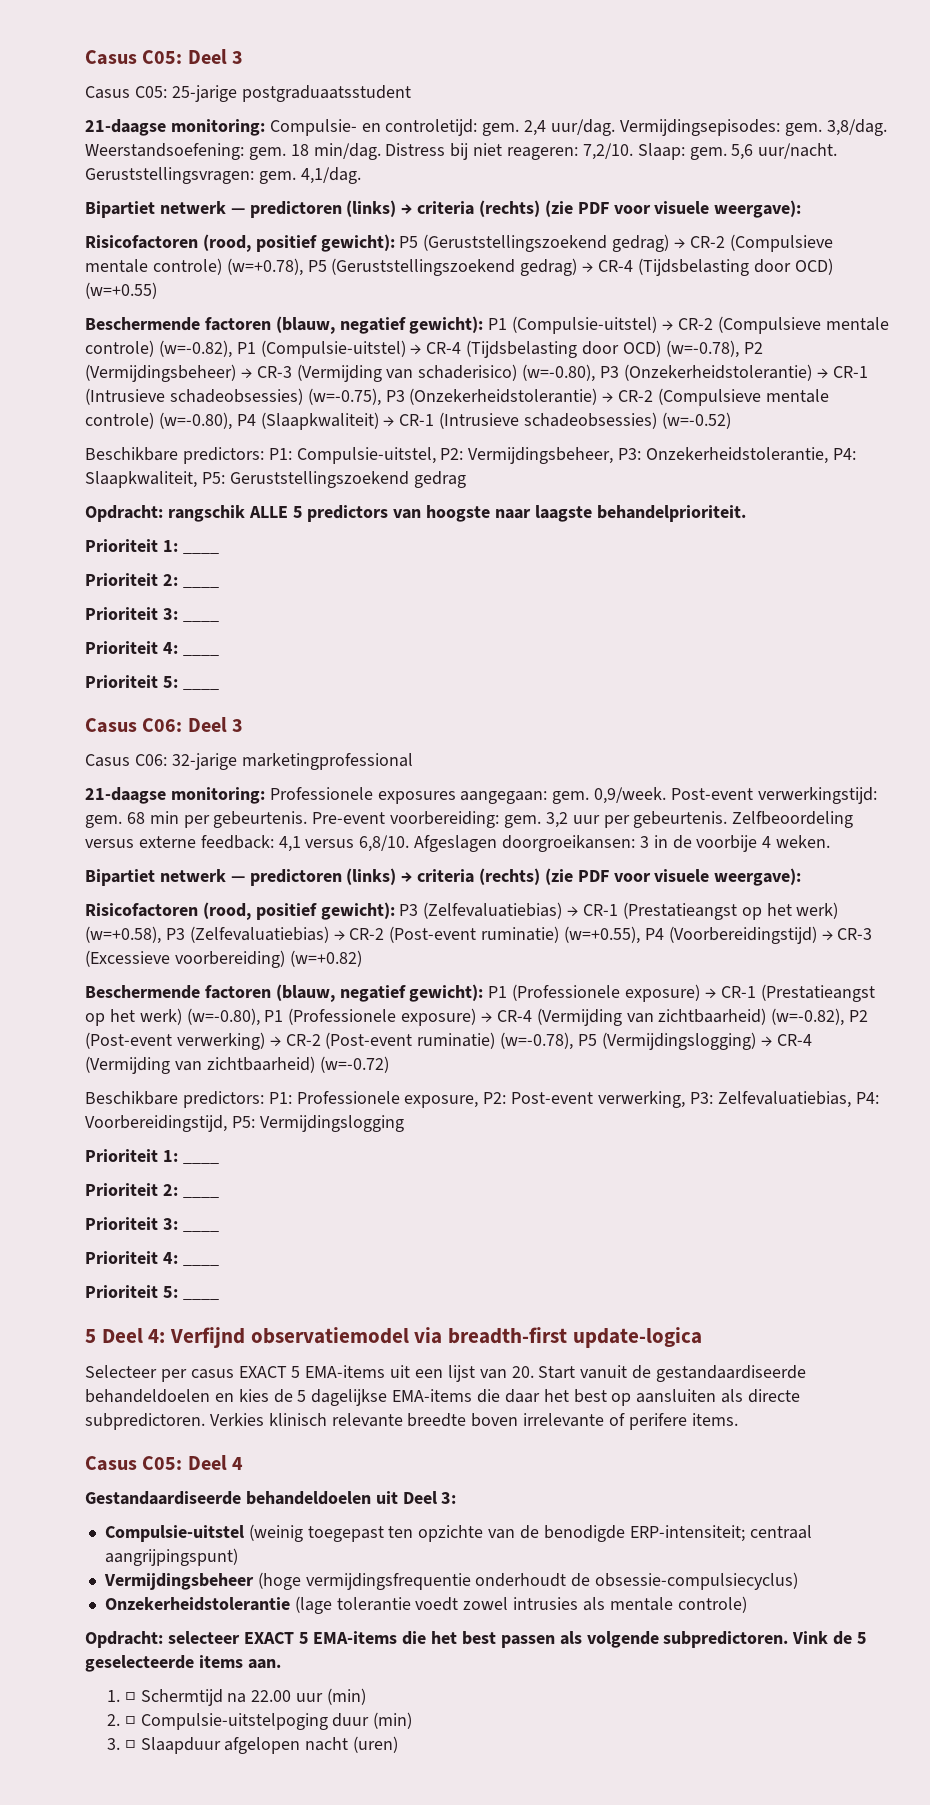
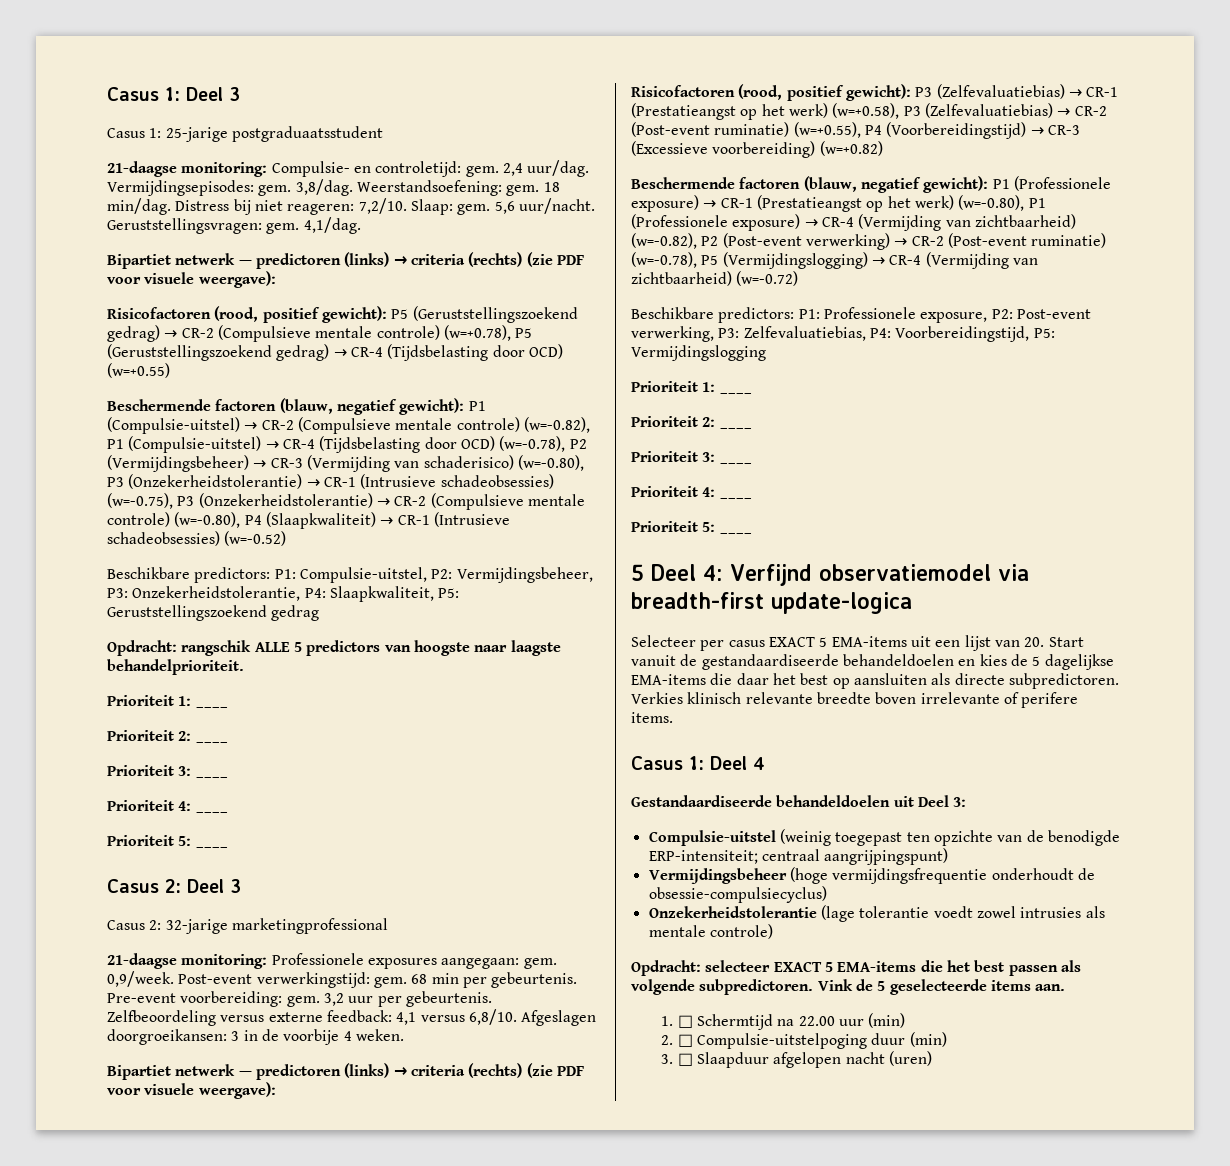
[85,49,244,65] [85,86,167,99] Casus C05: Deel 3 // Casus C05: -> [107,87,240,101] [107,128,162,138] Casus 1: Deel 3 // Casus 1:
[142,717,244,732] [85,754,167,767] C06: Deel 3 // Casus C06: -> [165,879,241,893] [107,920,162,930] 2: Deel 3 // Casus 2:
[142,1456,183,1470] C05: -> [689,756,704,770] 1:

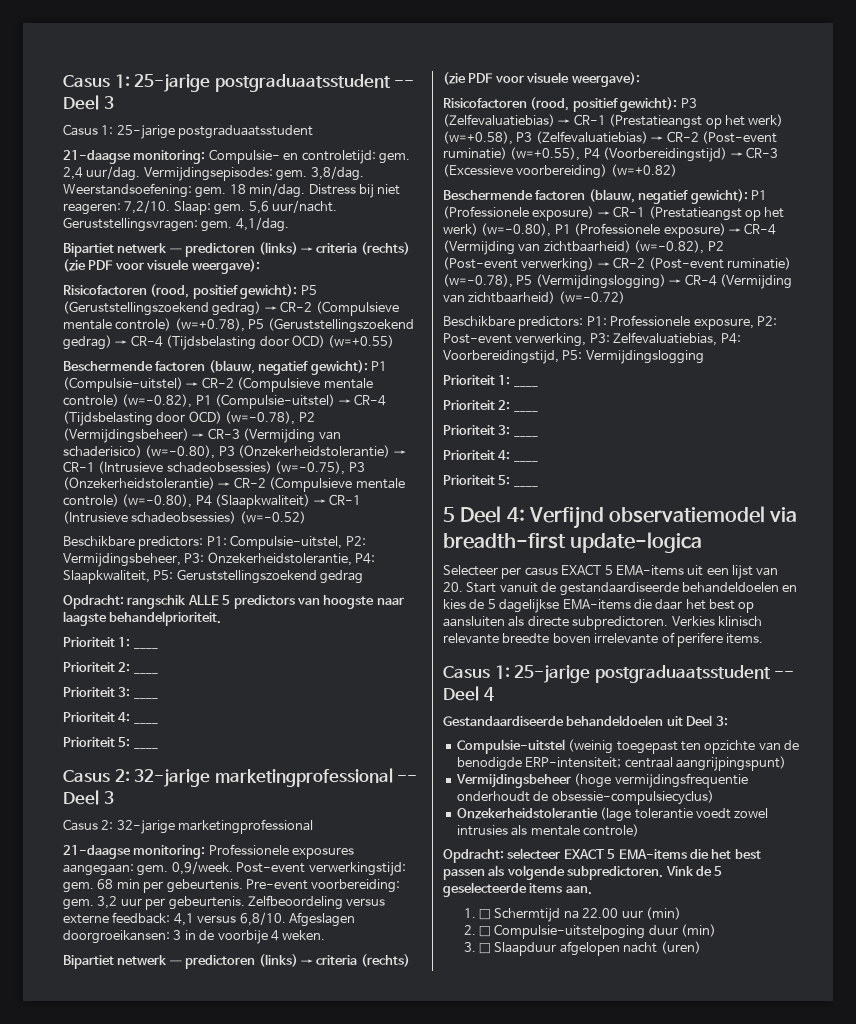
[107,87,180,101] Casus 1: -> [63,74,415,92] Casus 1: 25-jarige postgraduaatsstudent --
(181, 886) none -> [134,768,418,787] 32-jarige marketingprofessional --
(704, 763) none -> [514,665,795,683] 25-jarige postgraduaatsstudent --

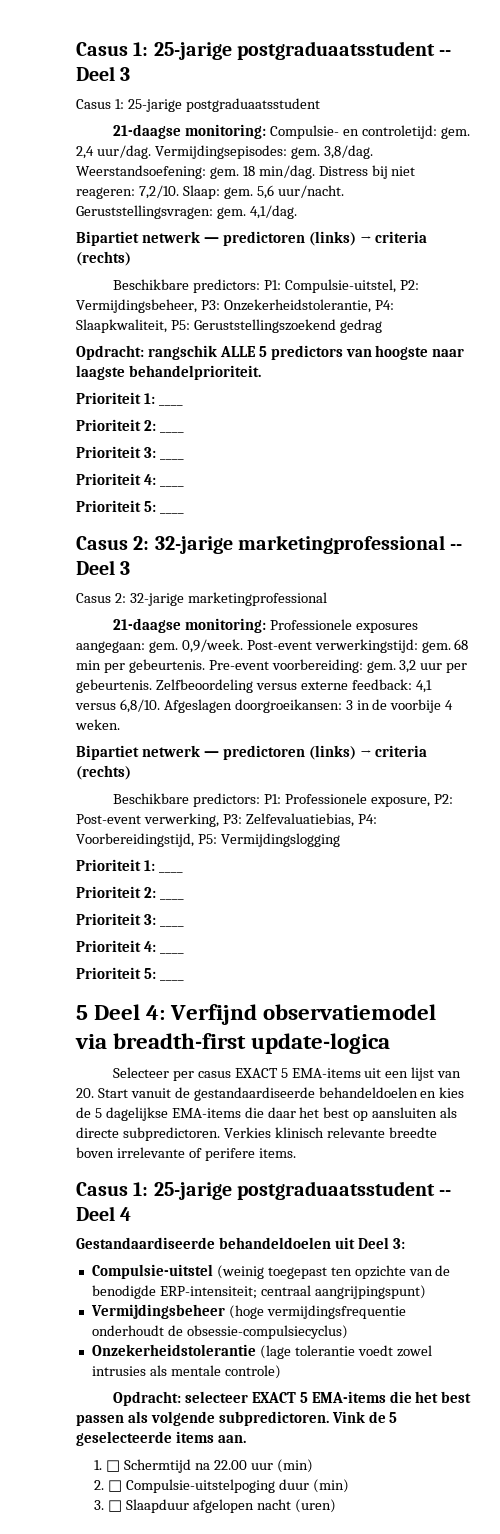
[63,259,260,274] [63,284,317,299] [63,301,399,316] [63,318,414,333] [63,335,395,350] [63,360,387,375] [63,377,373,392] [63,394,386,409] [63,411,315,426] [63,428,341,443] [63,445,406,459] [63,461,365,475] [63,477,405,492] [63,494,361,509] [63,511,306,524] (zie PDF voor visuele weergave): // Risicofactoren (rood, positief gewicht): P5 (Geruststellingszoekend gedrag) → CR-2 (Compulsieve mentale controle) (w=+0.78), P5 (Geruststellingszoekend gedrag) → CR-4 (Tijdsbelasting door OCD) (w=+0.55) // Beschermende factoren (blauw, negatief gewicht): P1 (Compulsie-uitstel) → CR-2 (Compulsieve mentale controle) (w=-0.82), P1 (Compulsie-uitstel) → CR-4 (Tijdsbelasting door OCD) (w=-0.78), P2 (Vermijdingsbeheer) → CR-3 (Vermijding van schaderisico) (w=-0.80), P3 (Onzekerheidstolerantie) → CR-1 (Intrusieve schadeobsessies) (w=-0.75), P3 (Onzekerheidstolerantie) → CR-2 (Compulsieve mentale controle) (w=-0.80), P4 (Slaapkwaliteit) → CR-1 (Intrusieve schadeobsessies) (w=-0.52) -> (131, 258) none
[443,72,640,87] [443,97,697,112] [443,114,784,129] [443,131,777,145] [443,147,778,162] [443,164,677,179] [443,189,767,204] [443,206,785,221] [443,223,777,238] [443,240,724,255] [443,257,791,272] [443,274,792,289] [443,291,625,304] (zie PDF voor visuele weergave): // Risicofactoren (rood, positief gewicht): P3 (Zelfevaluatiebias) → CR-1 (Prestatieangst op het werk) (w=+0.58), P3 (Zelfevaluatiebias) → CR-2 (Post-event ruminatie) (w=+0.55), P4 (Voorbereidingstijd) → CR-3 (Excessieve voorbereiding) (w=+0.82) // Beschermende factoren (blauw, negatief gewicht): P1 (Professionele exposure) → CR-1 (Prestatieangst op het werk) (w=-0.80), P1 (Professionele exposure) → CR-4 (Vermijding van zichtbaarheid) (w=-0.82), P2 (Post-event verwerking) → CR-2 (Post-event ruminatie) (w=-0.78), P5 (Vermijdingslogging) → CR-4 (Vermijding van zichtbaarheid) (w=-0.72) -> (131, 772) none

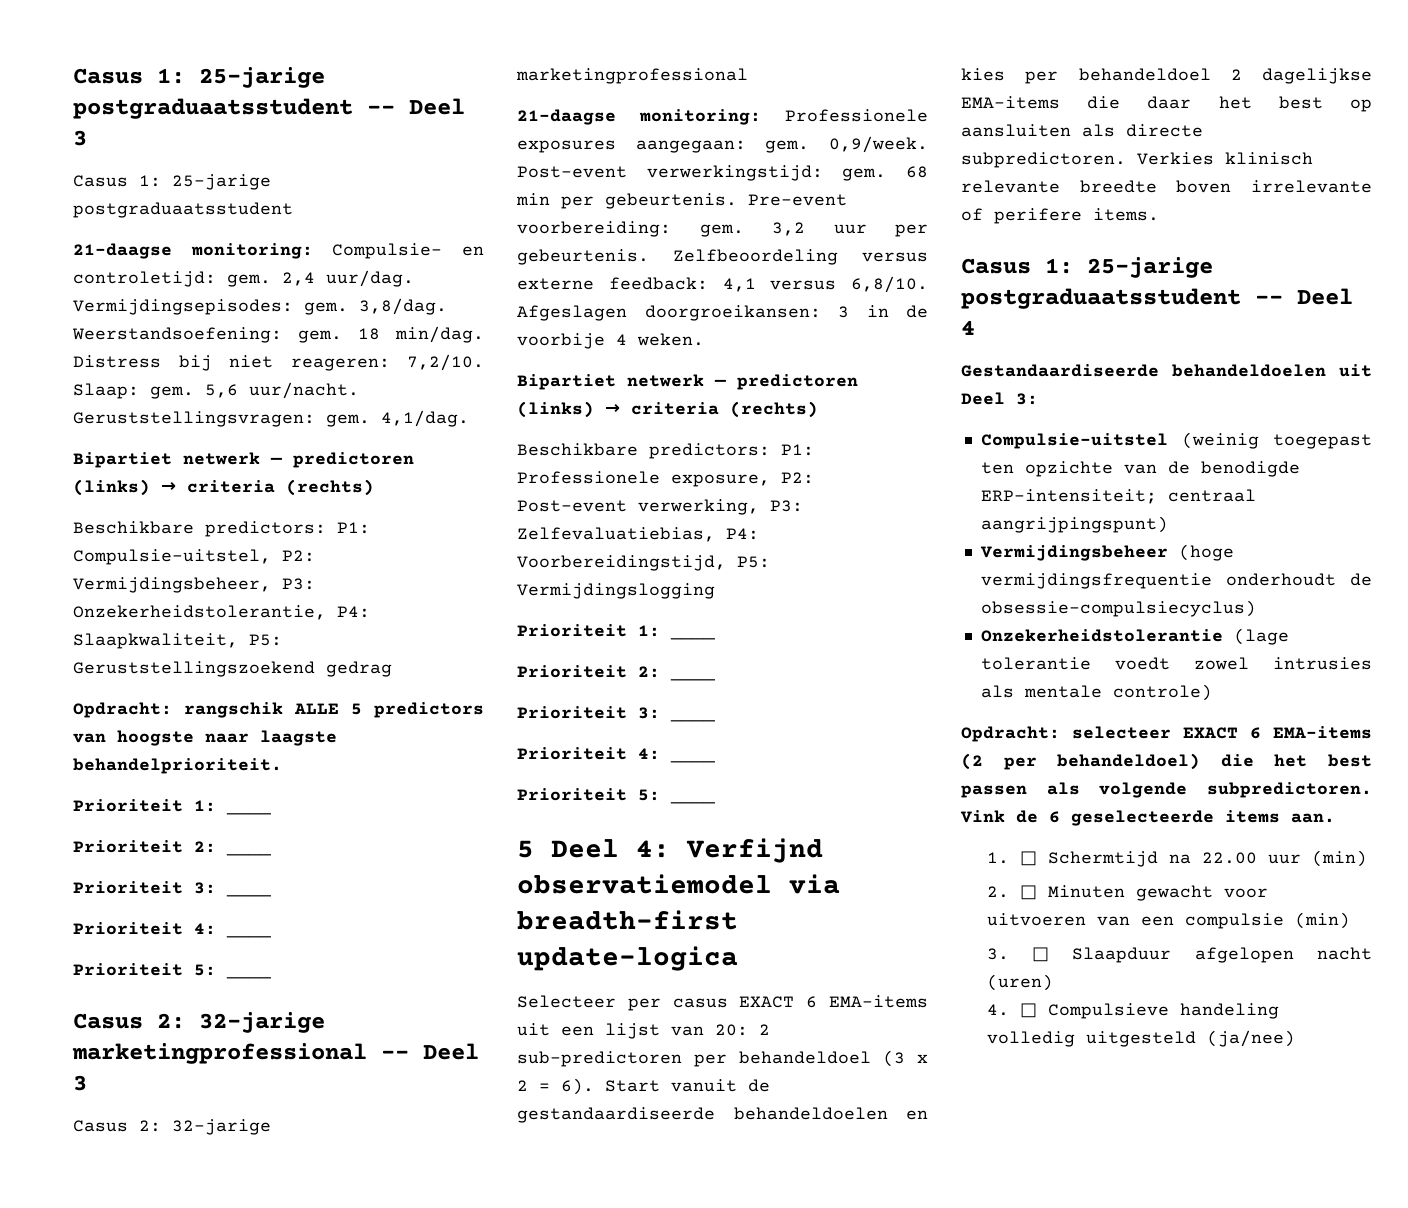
[280,1068,288,1078] 5 -> [806,996,818,1008] 6
[76,1088,94,1098] 20. -> [715,1024,770,1036] [517,1050,928,1067] [517,1078,594,1095] 20: 2 sub-predictoren per behandeldoel (3 x 2 = 6).
[76,1107,102,1118] de 5 -> [1025,68,1242,84] per behandeldoel 2
[299,1391,386,1403] 5 EMA-items -> [1250,726,1372,739] [961,753,1201,770] 6 EMA-items (2 per behandeldoel)
[389,1412,398,1423] 5 -> [1049,811,1060,823] 6
[125,1479,309,1493] Compulsie-uitstelpoging duur -> [1047,885,1268,901] [986,913,1284,929] Minuten gewacht voor uitvoeren van een compulsie
(336, 1506) none -> [986,1003,1279,1019] [986,1030,1295,1047] // 4. □ Compulsieve handeling volledig uitgesteld (ja/nee)

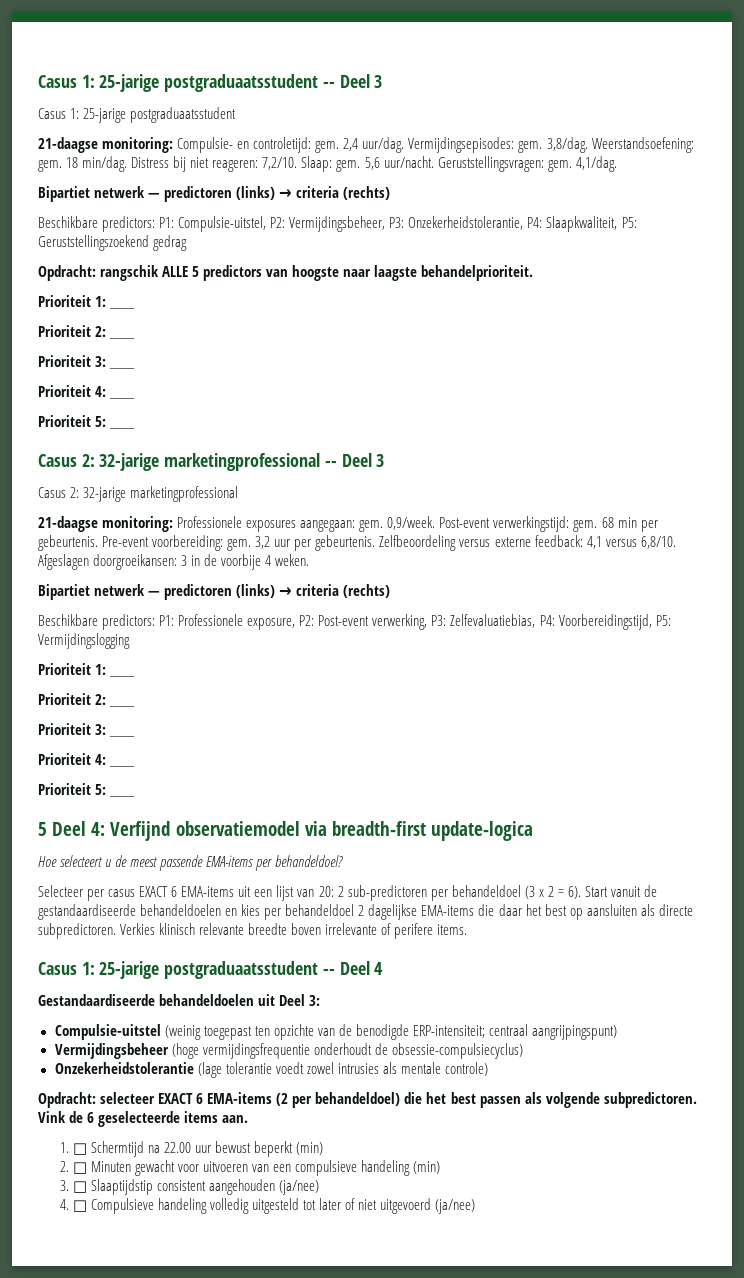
(738, 958) none -> [38,855,344,871] // Hoe selecteert u de meest passende EMA-items per behandeldoel?
(1301, 859) none -> [215,1141,294,1157] bewust beperkt
[1184,913,1284,929] compulsie -> [295,1160,411,1176] compulsieve handeling
[1072,947,1372,963] [986,974,1053,991] Slaapduur afgelopen nacht (uren) -> [91,1179,320,1195] Slaaptijdstip consistent aangehouden (ja/nee)
(1196, 1039) none -> [303,1198,432,1214] tot later of niet uitgevoerd

